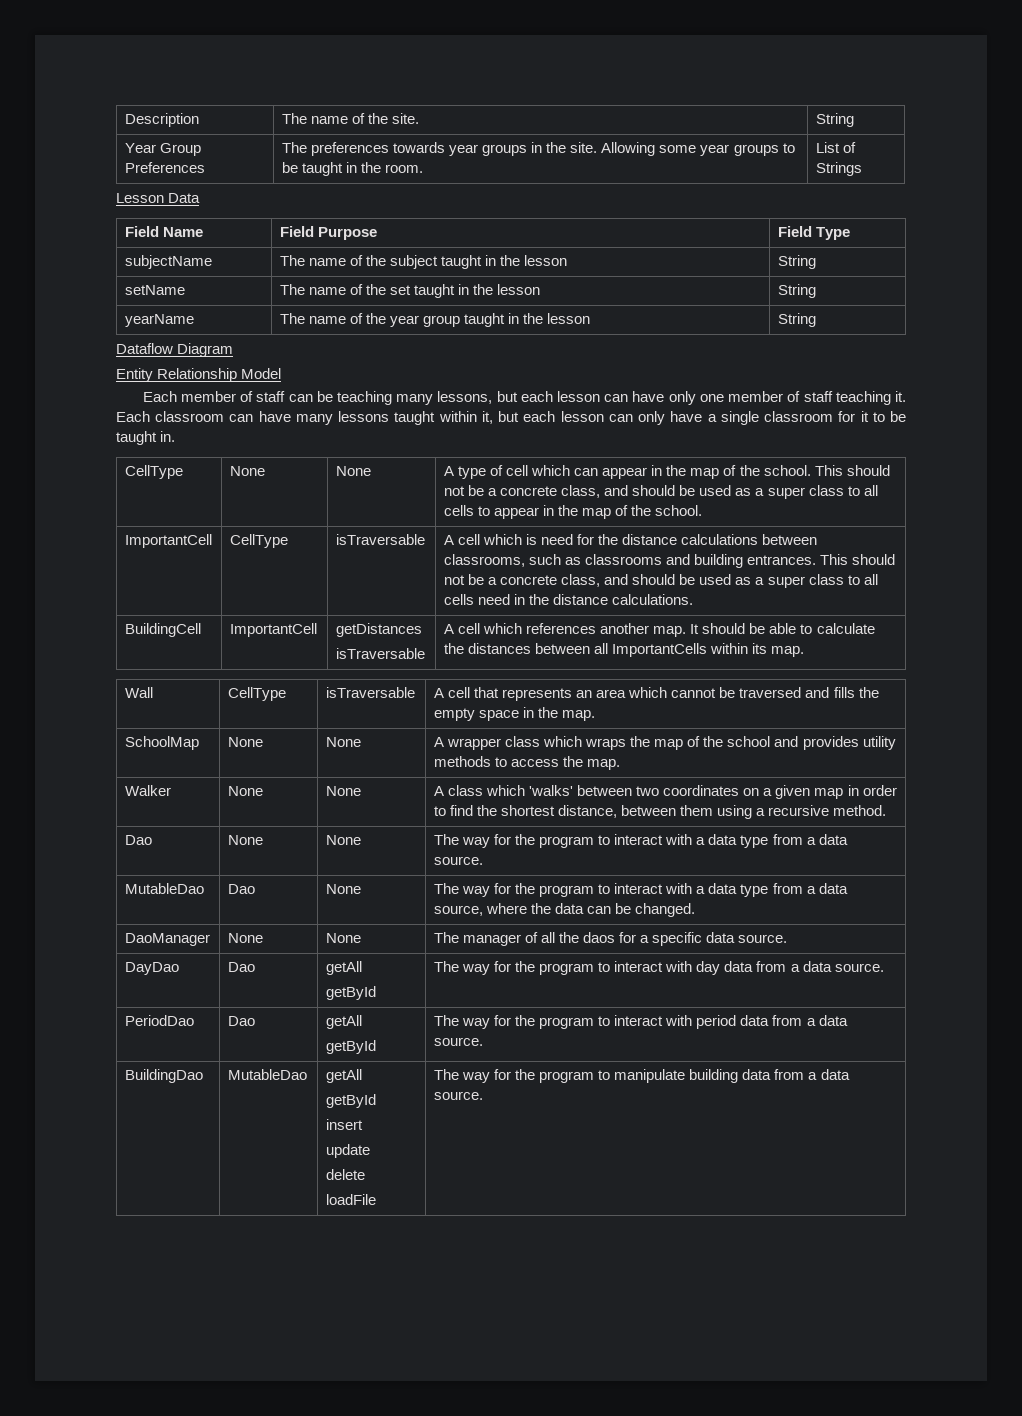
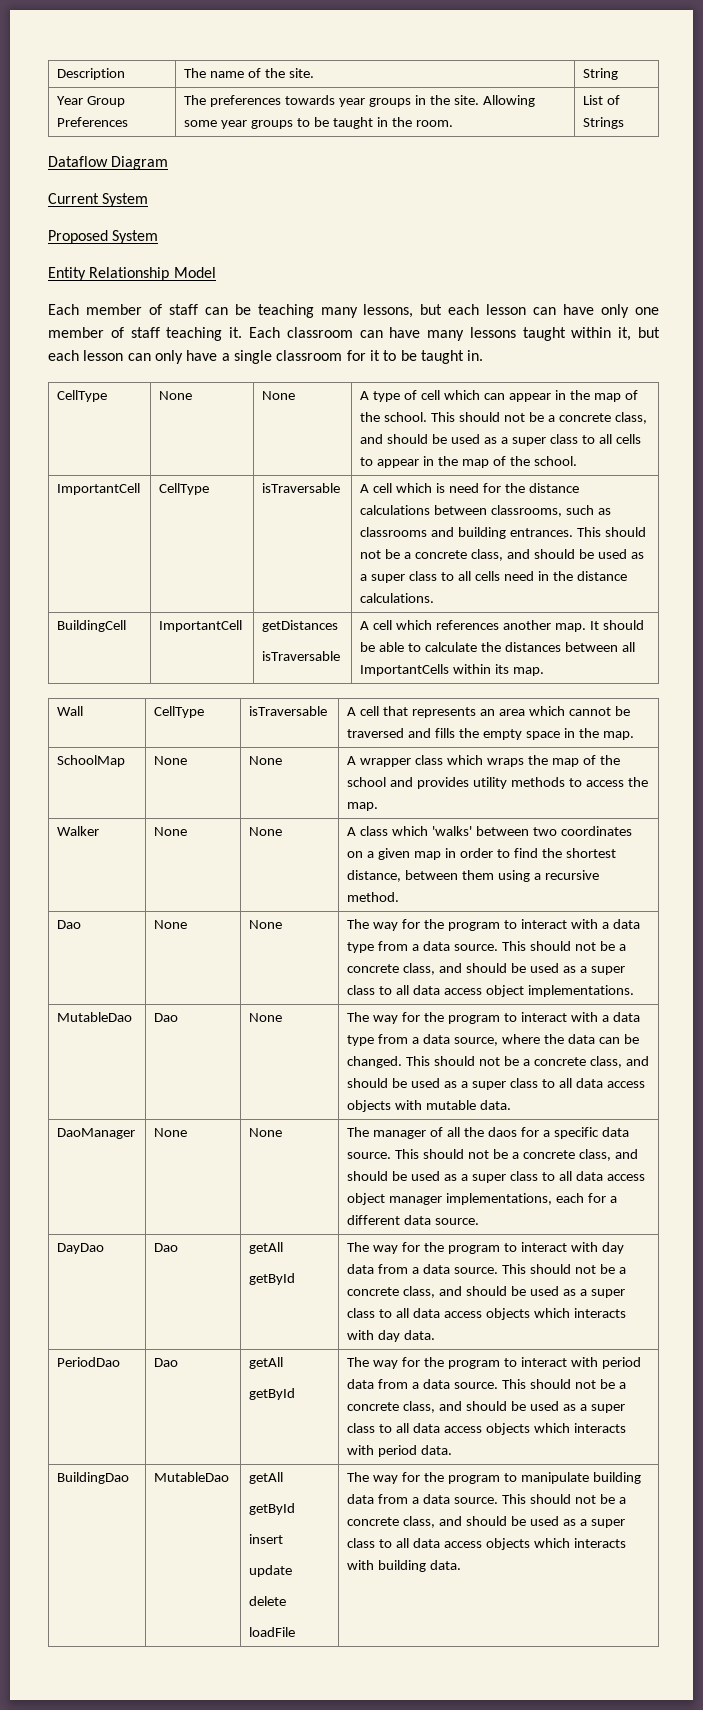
[116,193,201,203] [124,226,204,237] [279,226,378,240] [777,226,851,240] [124,255,212,269] [279,255,568,269] [777,255,816,269] [124,285,185,295] [279,284,541,298] [777,284,816,298] [124,314,194,327] [279,313,591,327] [777,313,816,327] [116,343,234,357] Lesson Data // Field Name | Field Purpose | Field Type // subjectName | The name of the subject taught in the lesson | String // setName | The name of the set taught in the lesson | String // yearName | The name of the year group taught in the lesson | String // Dataflow Diagram -> [48,156,169,170] [48,193,149,207] [48,230,159,244] Dataflow Diagram // Current System // Proposed System
(483, 860) none -> [501,941,626,951] [347,963,625,975] [347,985,634,997] This should not be a concrete class, and should be used as a super class to all data access object implementations.
(696, 910) none -> [406,1056,649,1068] [347,1078,645,1090] [347,1100,512,1112] This should not be a concrete class, and should be used as a super class to all data access objects with mutable data.
(788, 938) none -> [395,1149,638,1161] [347,1171,645,1183] [347,1193,617,1205] [347,1215,480,1225] This should not be a concrete class, and should be used as a super class to all data access object manager implementations, each for a different data source.
(884, 967) none -> [501,1264,626,1274] [347,1286,625,1298] [347,1308,626,1320] [347,1330,436,1342] This should not be a concrete class, and should be used as a super class to all data access objects which interacts with day data.
(483, 1041) none -> [501,1379,626,1389] [347,1401,625,1413] [347,1423,626,1435] [347,1445,453,1457] This should not be a concrete class, and should be used as a super class to all data access objects which interacts with period data.
(483, 1095) none -> [501,1494,626,1504] [347,1516,625,1528] [347,1538,626,1550] [347,1560,462,1572] This should not be a concrete class, and should be used as a super class to all data access objects which interacts with building data.

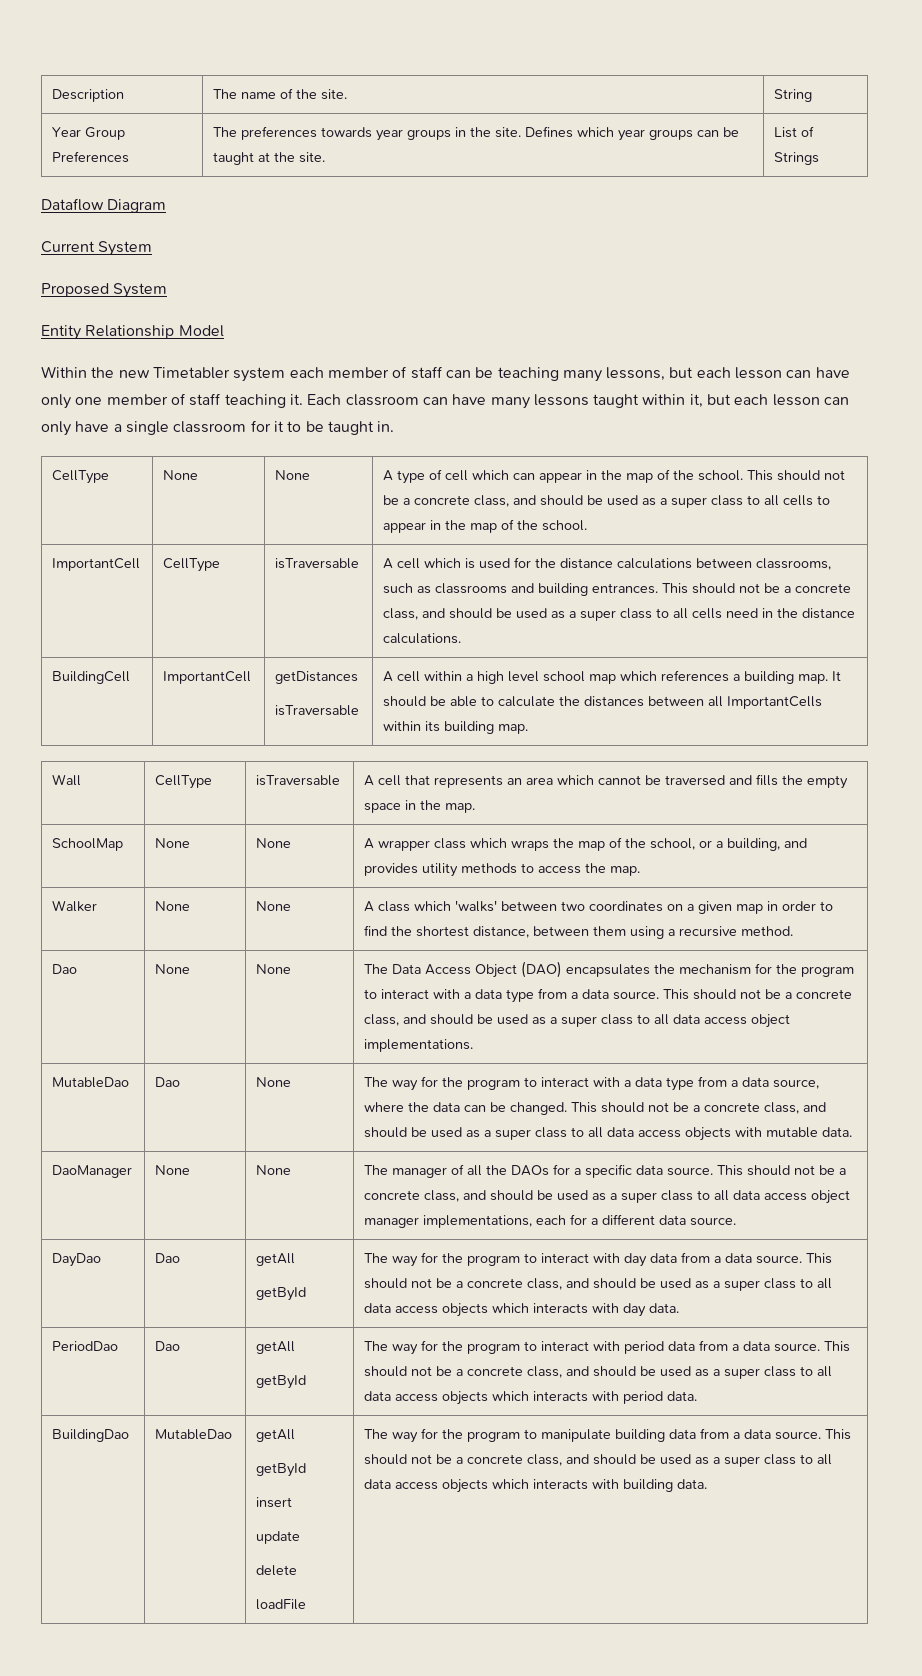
[482,95,535,107] [184,117,453,129] Allowing some year groups to be taught in the room. -> [525,126,740,141] [213,152,326,165] Defines which year groups can be taught at the site.
[48,304,79,315] Each -> [41,366,324,382] Within the new Timetabler system each
[449,483,480,493] need -> [479,558,511,569] used
[396,620,552,630] which references another -> [424,670,795,684] within a high level school map which references a building
(510, 669) none -> [444,721,495,734] building
[347,777,387,787] school -> [650,838,781,851] school, or a building,
[373,922,399,931] way -> [392,961,752,978] Data Access Object (DAO) encapsulates the mechanism
[487,1127,517,1137] daos -> [511,1165,550,1176] DAOs

